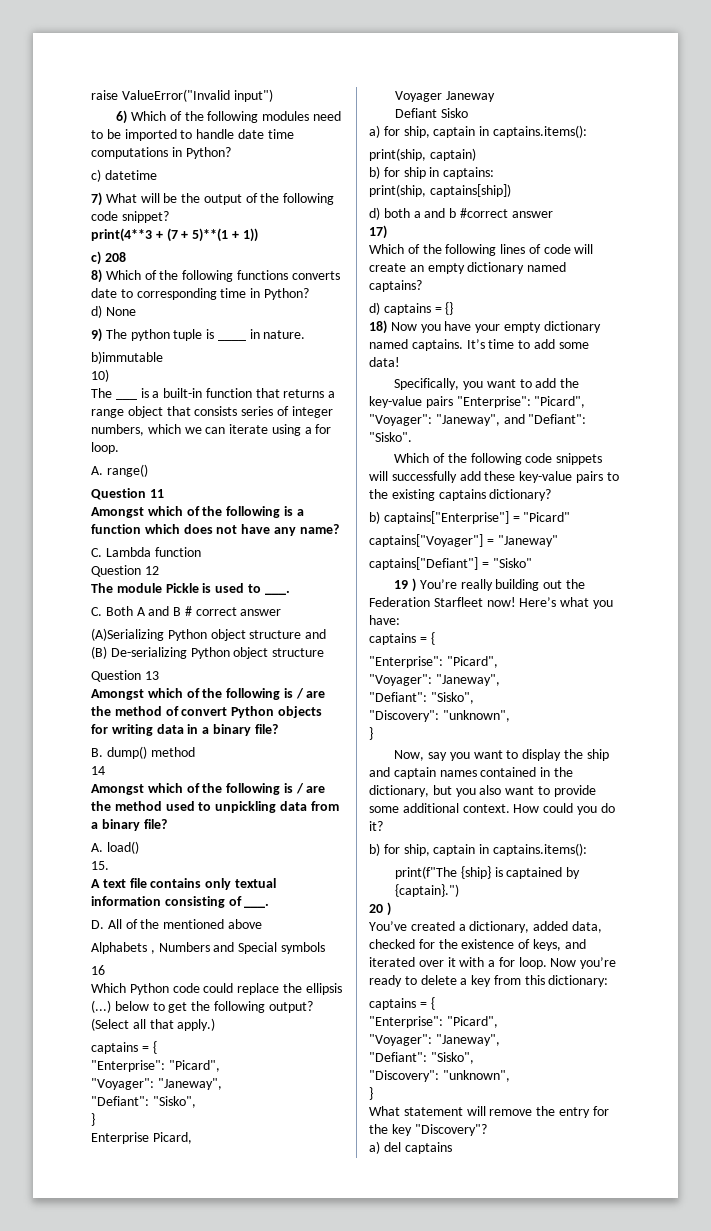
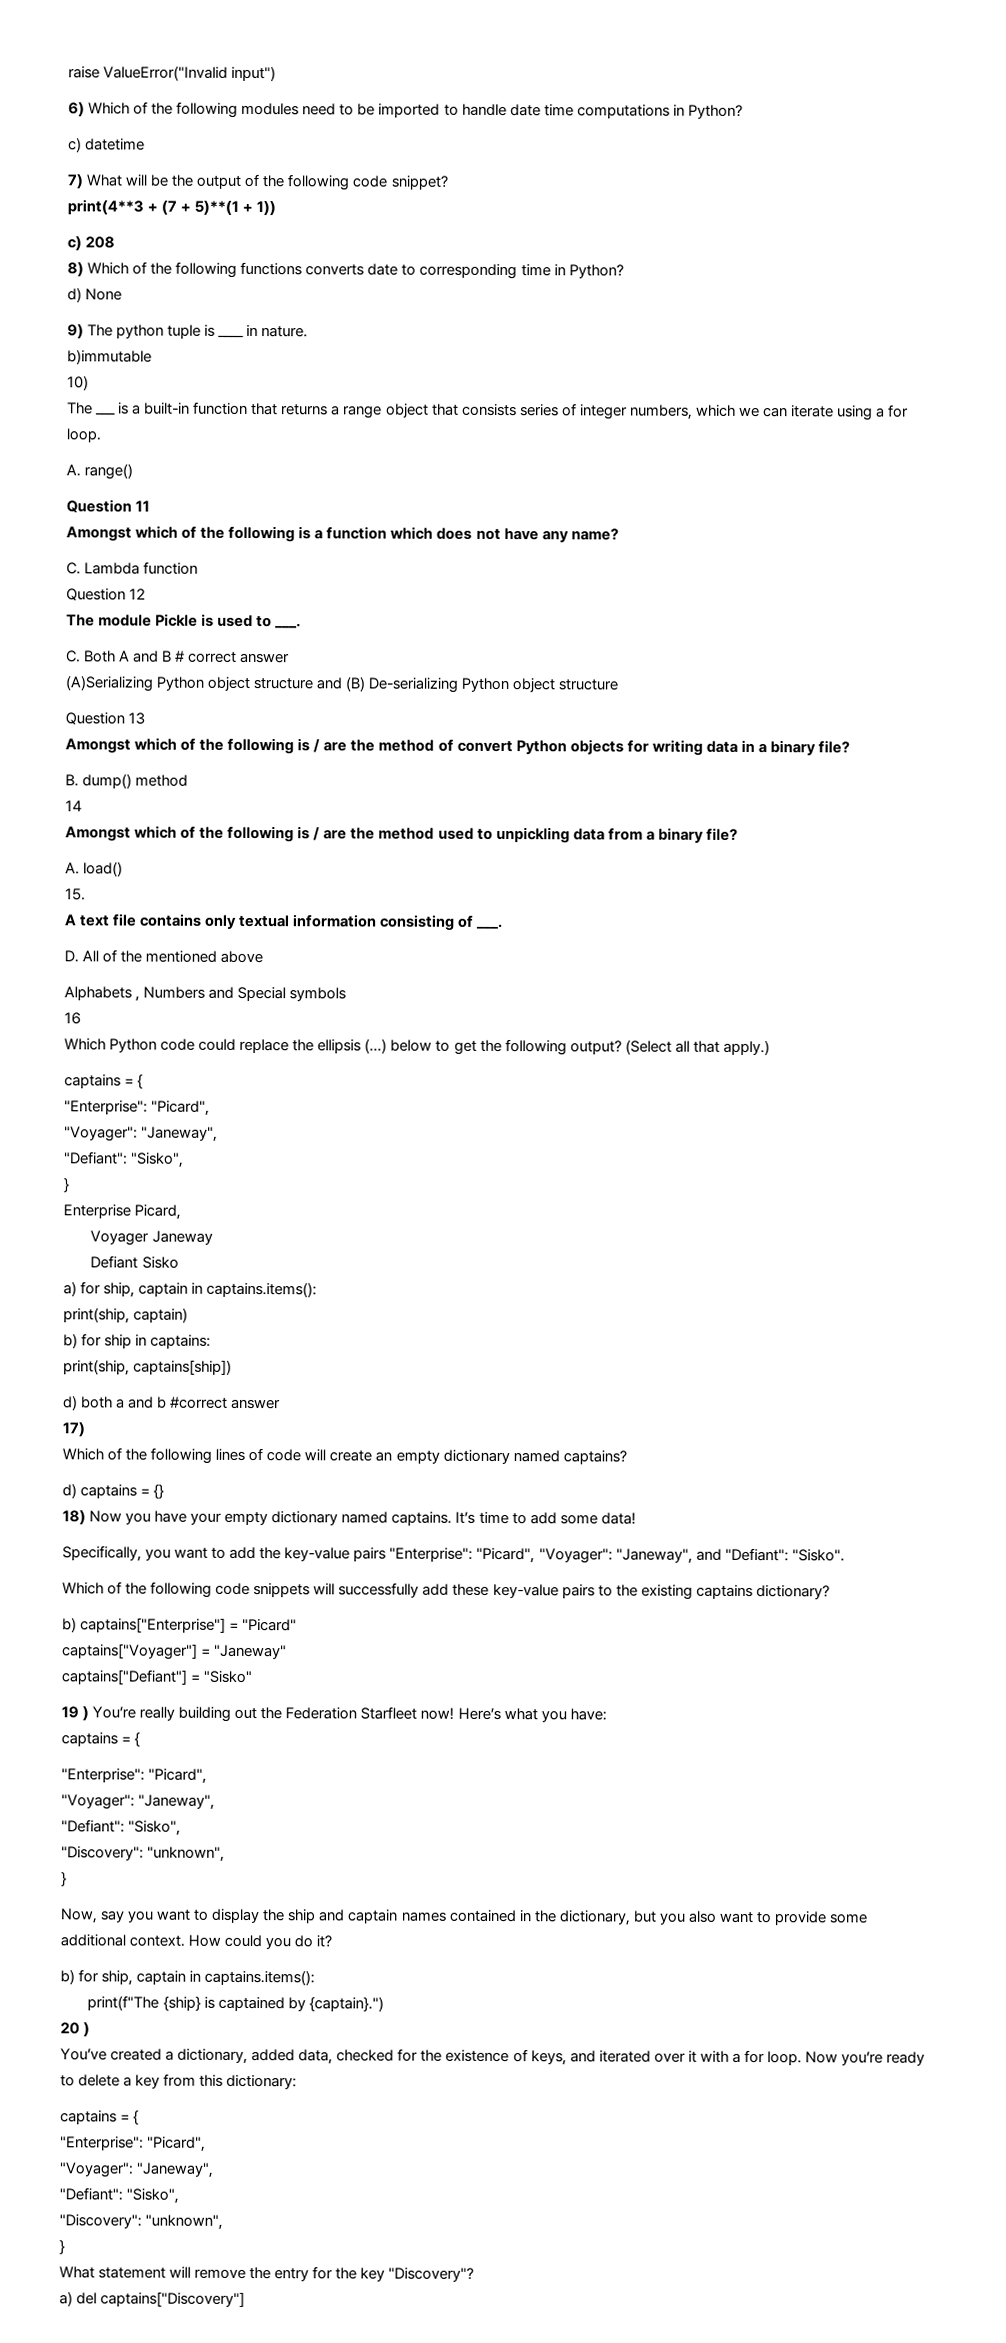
[404,1142,452,1154] captains -> [100,2291,246,2307] captains["Discovery"]

